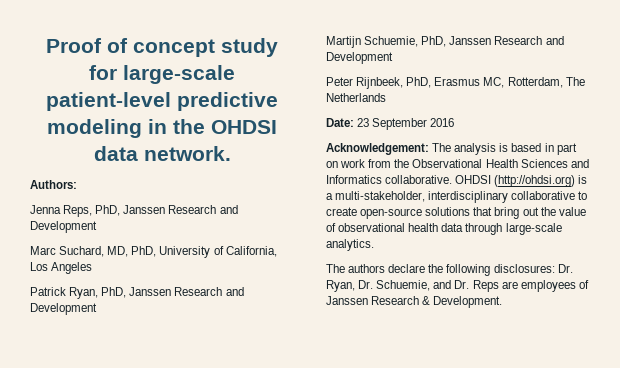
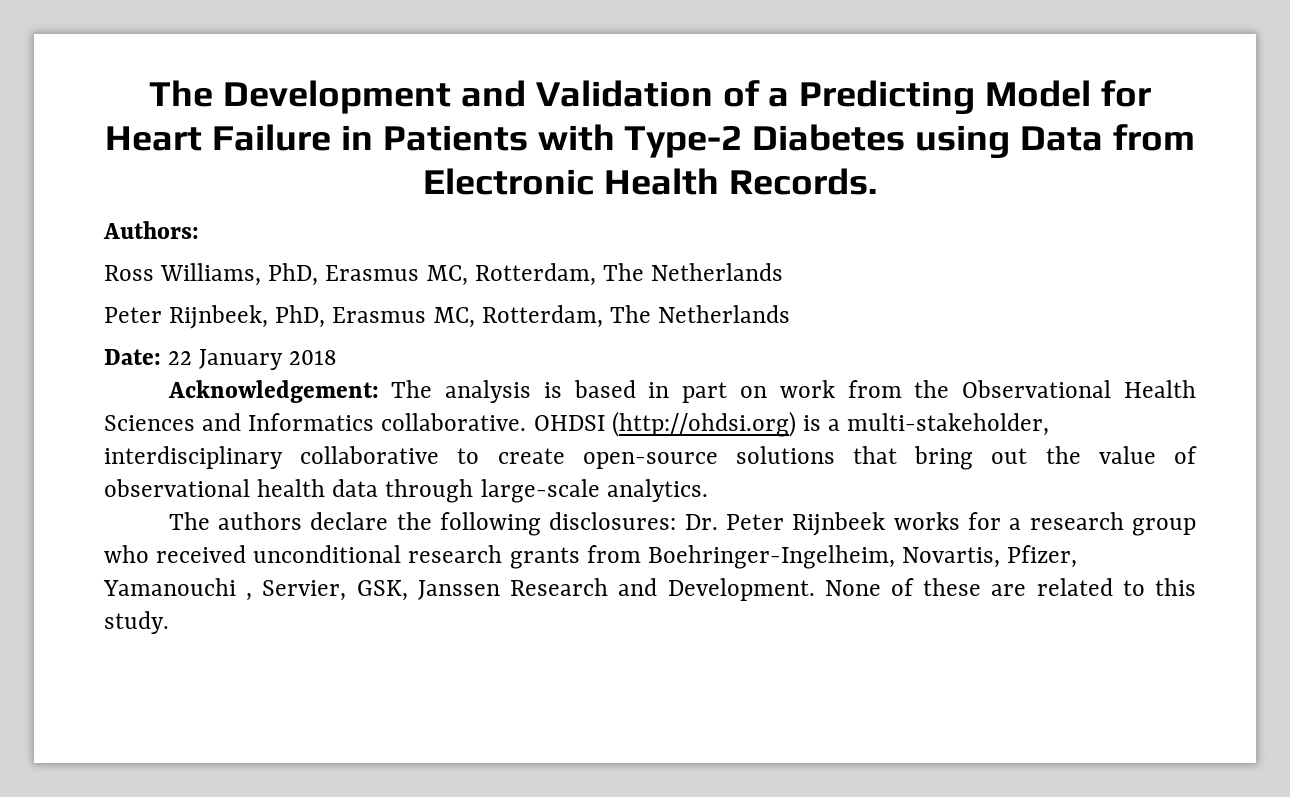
[46,38,278,57] [89,65,235,84] [46,92,278,111] [47,119,277,138] [93,146,231,161] [30,180,77,189] [30,205,238,217] [30,221,97,233] [30,246,277,258] [30,262,93,274] [30,287,244,299] [30,303,97,315] [326,36,564,48] [326,52,393,64] Proof of concept study for large-scale patient-level predictive modeling in the OHDSI data network. // Authors: // Jenna Reps, PhD, Janssen Research and Development // Marc Suchard, MD, PhD, University of California, Los Angeles // Patrick Ryan, PhD, Janssen Research and Development // Martijn Schuemie, PhD, Janssen Research and Development -> [149,80,1151,115] [105,124,1195,159] [423,168,877,195] [103,221,199,239] [104,263,784,286] The Development and Validation of a Predicting Model for Heart Failure in Patients with Type-2 Diabetes using Data from Electronic Health Records. // Authors: // Ross Williams, PhD, Erasmus MC, Rotterdam, The Netherlands
[357,118,455,130] 23 September 2016 -> [168,349,338,370] 22 January 2018
[326,280,589,292] [326,296,503,308] Ryan, Dr. Schuemie, and Dr. Reps are employees of Janssen Research & Development. -> [725,512,1197,536] [104,545,1078,569] [103,578,1196,601] [104,611,169,634] Peter Rijnbeek works for a research group who received unconditional research grants from Boehringer-Ingelheim, Novartis, Pfizer, Yamanouchi , Servier, GSK, Janssen Research and Development. None of these are related to this study.

